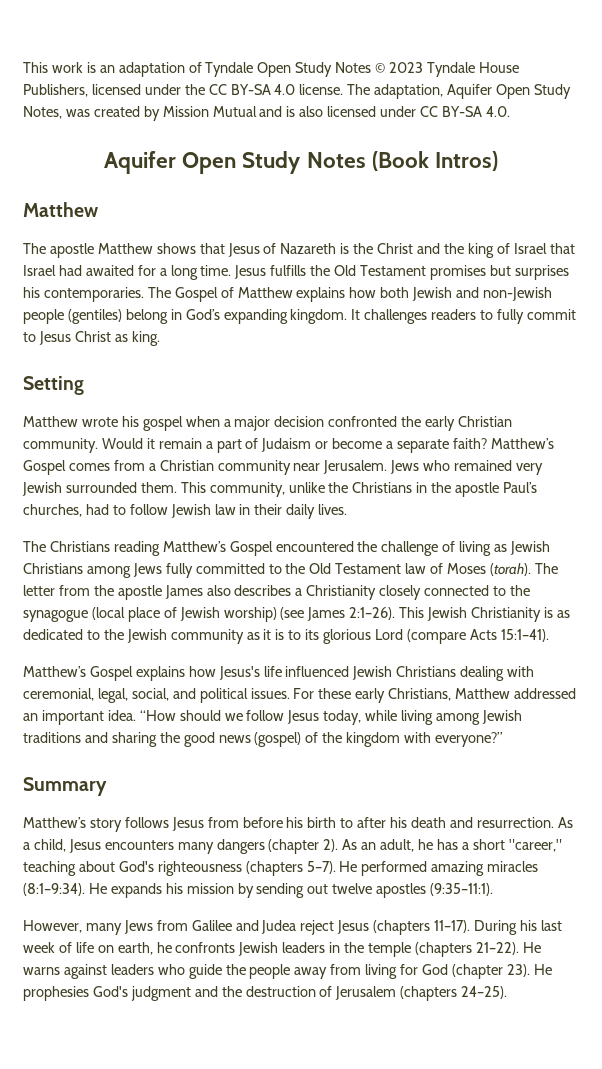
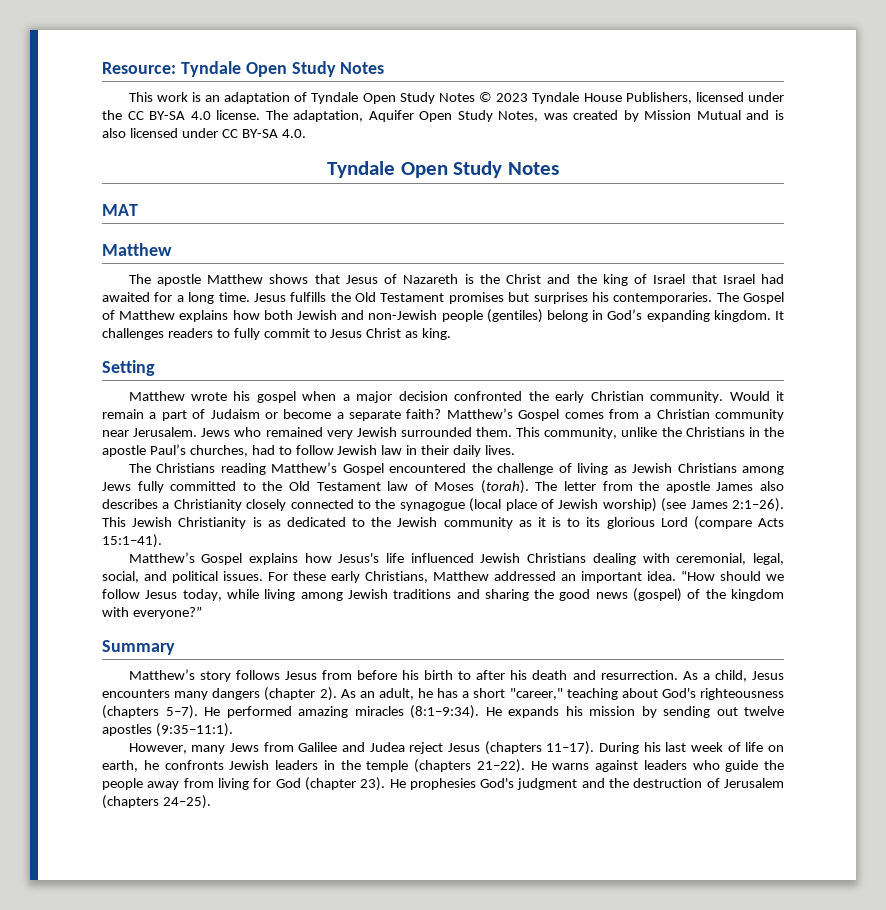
(23, 67) none -> [102,61,385,77] Resource: Tyndale Open Study Notes //
[104,151,498,174] Aquifer Open Study Notes (Book Intros) -> [327,161,559,178] [102,204,138,216] Tyndale Open Study Notes // MAT

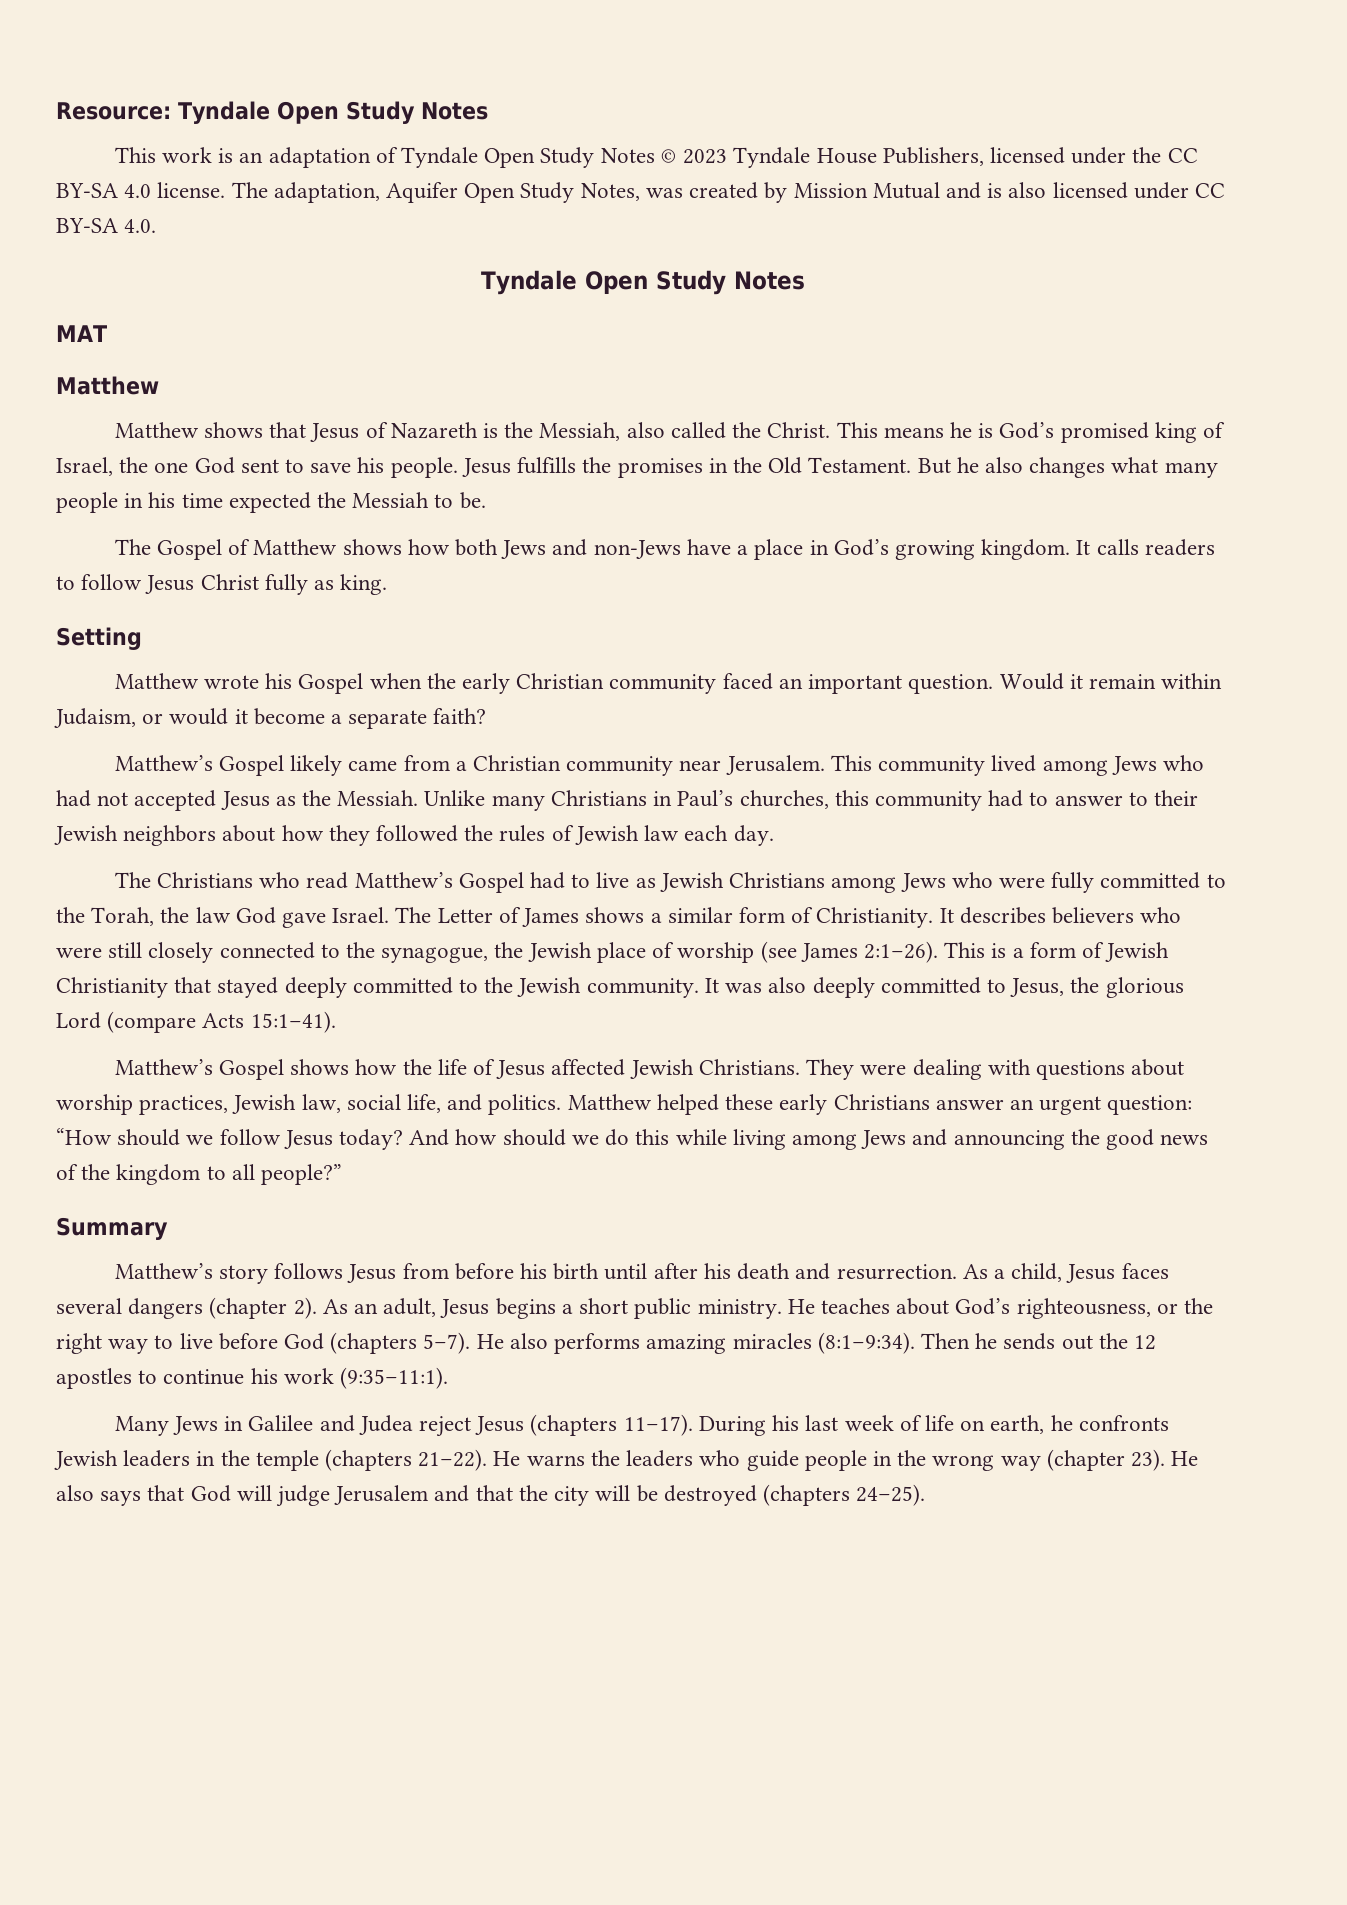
[128,274,201,286] The apostle -> (159, 385) none
[506,274,785,286] [102,292,713,304] Christ and the king of Israel that Israel had awaited for a long time. Jesus fulfills the Old Testament promises but surprises his contemporaries. -> [539,422,1225,443] [56,457,1218,478] [56,492,486,513] Messiah, also called the Christ. This means he is God’s promised king of Israel, the one God sent to save his people. Jesus fulfills the promises in the Old Testament. But he also changes what many people in his time expected the Messiah to be. //
[179,310,229,322] explains -> [342,539,402,555] shows
[297,309,588,323] Jewish and non-Jewish people (gentiles) belong -> [501,539,804,560] Jews and non-Jews have a place
[646,310,710,322] expanding -> [894,540,975,560] growing
[102,328,164,340] challenges -> [1096,539,1139,555] calls
[233,328,327,340] fully commit to -> [81,574,143,590] follow
(402, 333) none -> [264,574,308,595] fully
[256,391,785,403] [102,409,278,421] gospel when a major decision confronted the early Christian community. Would it remain a part of Judaism or -> [298,673,1223,694] [54,708,248,728] Gospel when the early Christian community faced an important question. Would it remain within Judaism, or would it
[446,408,604,421] Matthew’s Gospel comes -> [114,755,398,776] // Matthew’s Gospel likely came
[201,427,784,439] [102,444,516,457] [128,462,609,475] Jews who remained very Jewish surrounded them. This community, unlike the Christians in the apostle Paul’s churches, had to follow Jewish law in their daily lives. // The Christians reading Matthew’s Gospel encountered the challenge of living -> [830,755,1204,776] [56,790,1198,811] [54,825,774,846] [114,872,630,893] This community lived among Jews who had not accepted Jesus as the Messiah. Unlike many Christians in Paul’s churches, this community had to answer to their Jewish neighbors about how they followed the rules of Jewish law each day. // The Christians who read Matthew’s Gospel had to live
(131, 486) none -> [951,872,1045,888] who were
[288,480,784,494] [102,498,784,512] [102,517,601,529] Old Testament law of Moses (torah). The letter from the apostle James also describes a Christianity closely connected to the synagogue (local place of Jewish worship) (see James 2:1–26). This Jewish Christianity is as dedicated to the Jewish community as it is to its -> [91,907,1182,928] [56,941,1170,963] [56,977,1100,998] Torah, the law God gave Israel. The Letter of James shows a similar form of Christianity. It describes believers who were still closely connected to the synagogue, the Jewish place of worship (see James 2:1–26). This is a form of Jewish Christianity that stayed deeply committed to the Jewish community. It was also deeply committed to Jesus, the
[248,553,784,565] [102,571,676,583] explains how Jesus's life influenced Jewish Christians dealing with ceremonial, legal, social, and political issues. For these early Christians, Matthew addressed an important idea. -> [290,1059,1185,1080] [56,1094,1193,1115] shows how the life of Jesus affected Jewish Christians. They were dealing with questions about worship practices, Jewish law, social life, and politics. Matthew helped these early Christians answer an urgent question:
[182,589,529,601] today, while living among Jewish traditions and sharing -> [339,1129,1065,1150] today? And how should we do this while living among Jews and announcing
[633,588,683,602] (gospel) -> (1209, 1139) none
[102,606,202,619] with everyone?” -> [206,1164,343,1185] to all people?”
[458,671,472,680] to -> [604,1263,648,1280] until
[102,689,209,700] encounters many -> [1121,1263,1169,1279] [56,1298,122,1314] faces several
[418,688,784,700] he has a short "career," teaching about God's righteousness -> [440,1298,1213,1319] [56,1333,325,1354] Jesus begins a short public ministry. He teaches about God’s righteousness, or the right way to live before God
[226,706,292,718] performed -> [509,1333,641,1354] also performs
[485,706,784,718] [102,723,233,737] [128,742,294,754] He expands his mission by sending out twelve apostles (9:35–11:1). // However, many Jews from -> [920,1333,1156,1350] [56,1367,449,1389] [114,1416,244,1436] Then he sends out the 12 apostles to continue his work (9:35–11:1). // Many Jews in
[595,760,638,772] against -> [590,1450,620,1466] the
[764,760,784,770] [102,777,784,791] the people away from living for God (chapter 23). He prophesies God's judgment and the destruction of Jerusalem -> [804,1449,1199,1471] [56,1485,757,1507] people in the wrong way (chapter 23). He also says that God will judge Jerusalem and that the city will be destroyed

